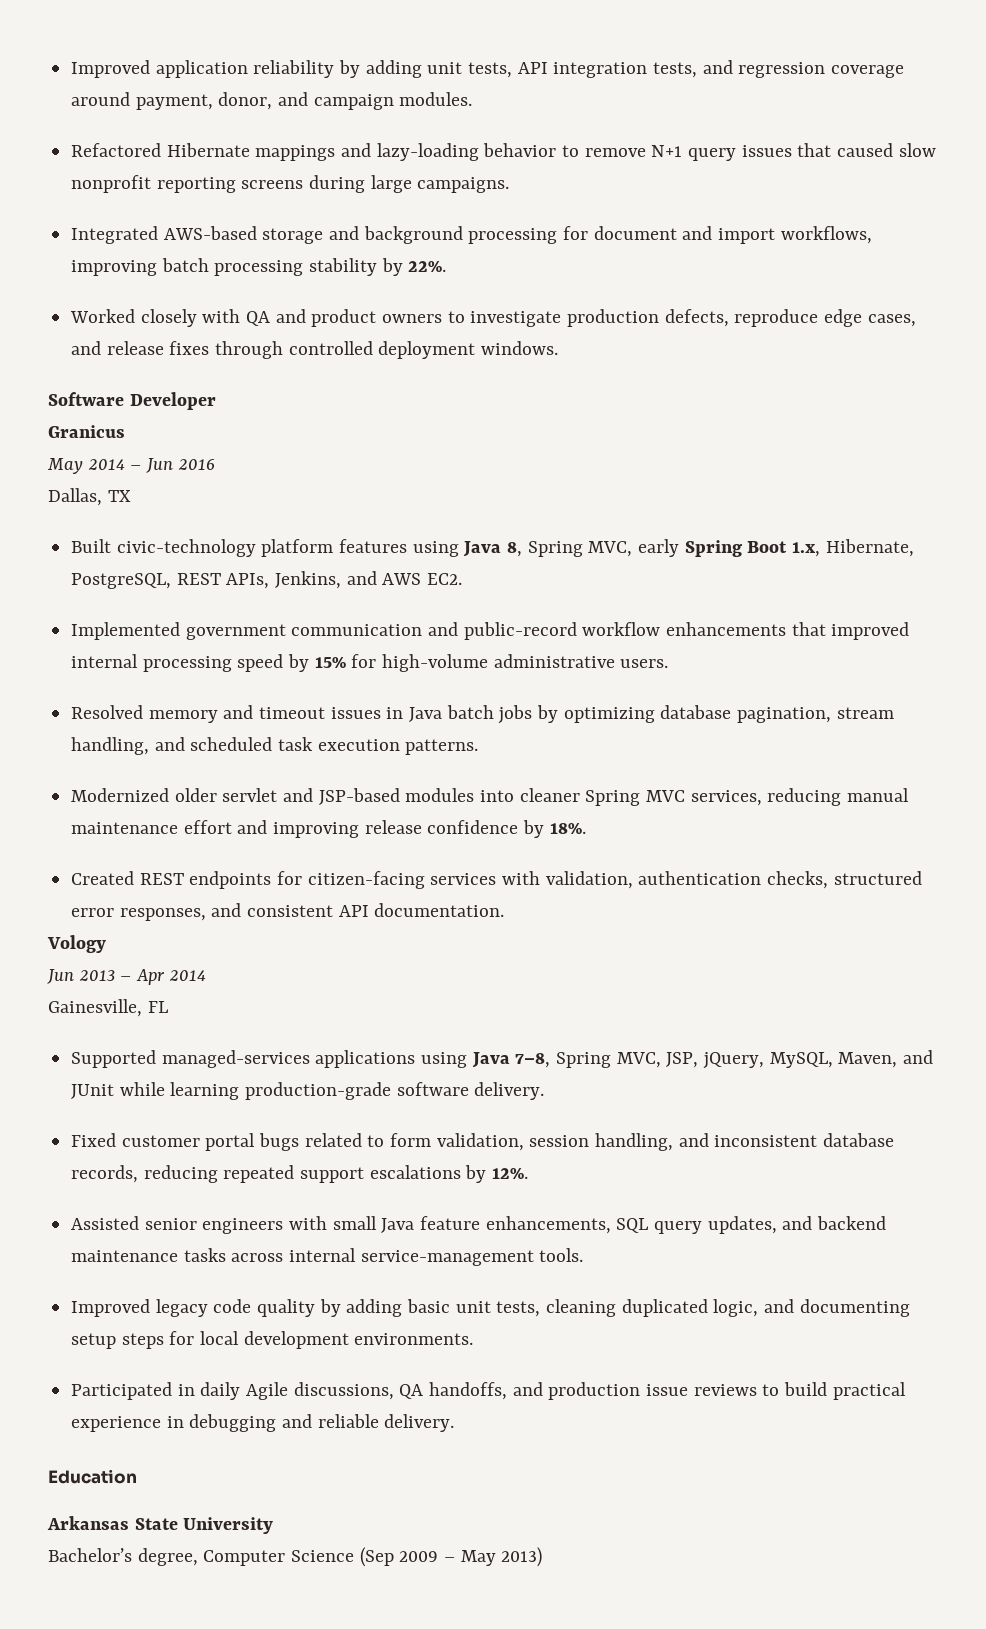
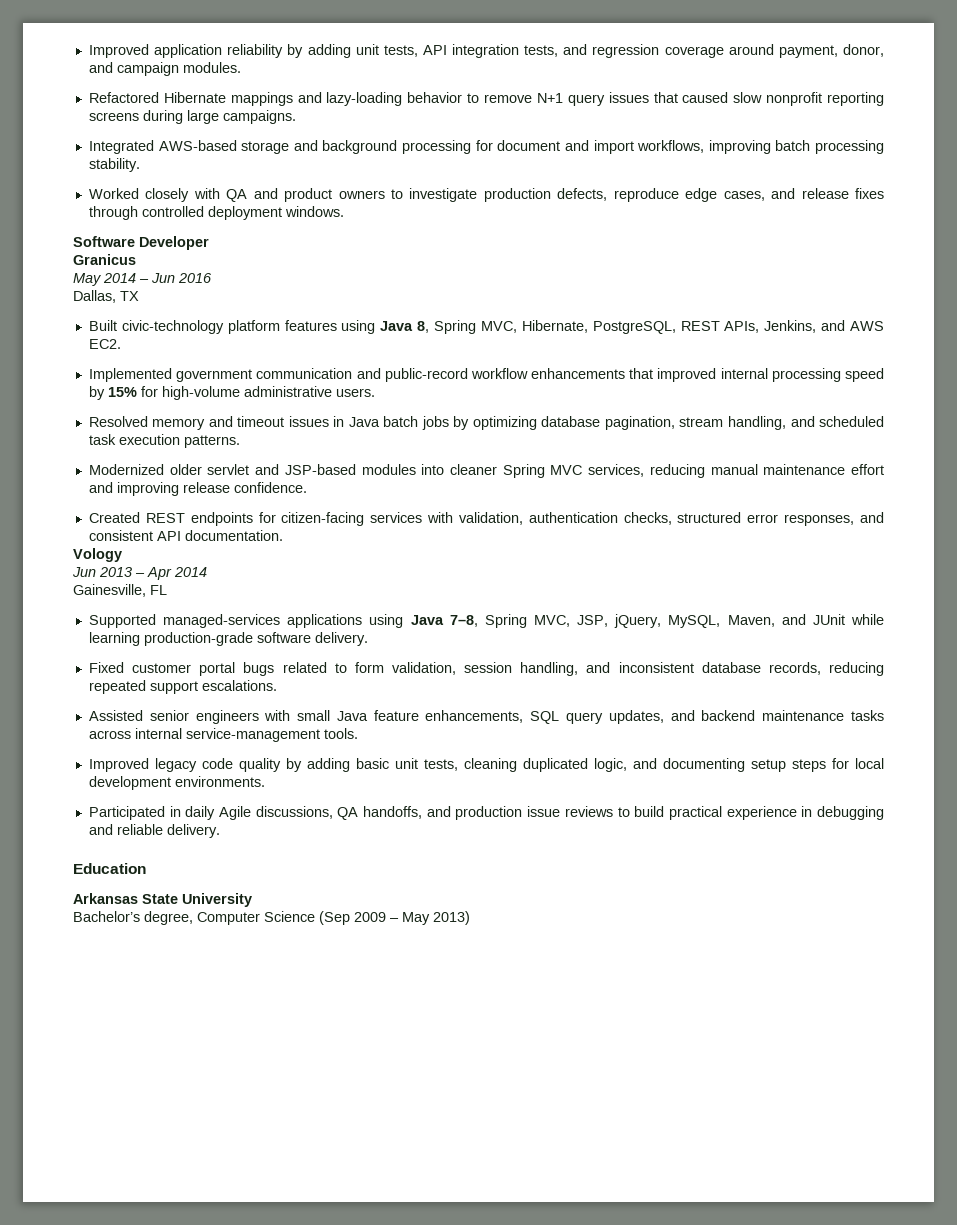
[309,258,447,276] stability by 22%. -> [88,158,140,172] stability.
[638,539,821,557] early Spring Boot 1.x, -> (517, 327) none
[427,820,586,838] confidence by 18%. -> [233,482,307,493] confidence.
[369,1165,529,1183] escalations by 12%. -> [201,680,277,691] escalations.

